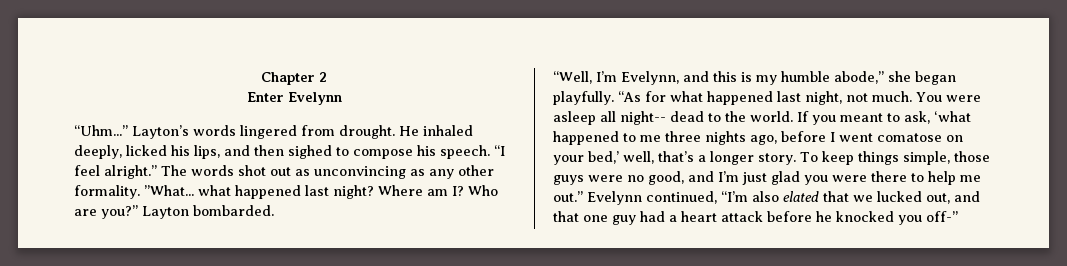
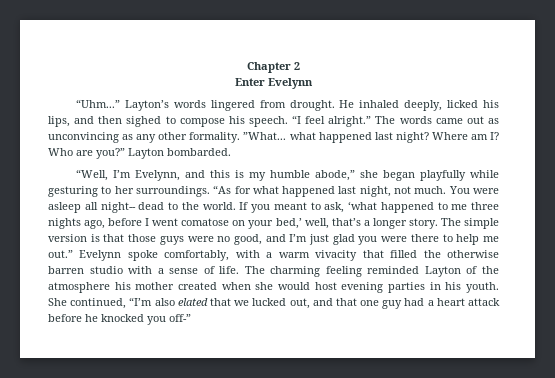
[238,165,266,176] shot -> [435,118,463,124] came
[553,91,614,105] playfully. -> [420,170,499,181] [48,186,210,197] playfully while gesturing to her surroundings.
[800,151,950,165] To keep things simple, -> [440,218,499,229] [48,234,125,242] The simple version is that
(642, 198) none -> [127,250,499,261] [48,266,500,277] [48,282,500,293] [48,298,67,306] spoke comfortably, with a warm vivacity that filled the otherwise barren studio with a sense of life. The charming feeling reminded Layton of the atmosphere his mother created when she would host evening parties in his youth. She

